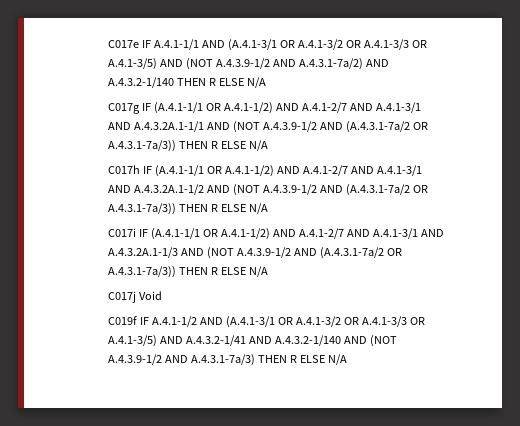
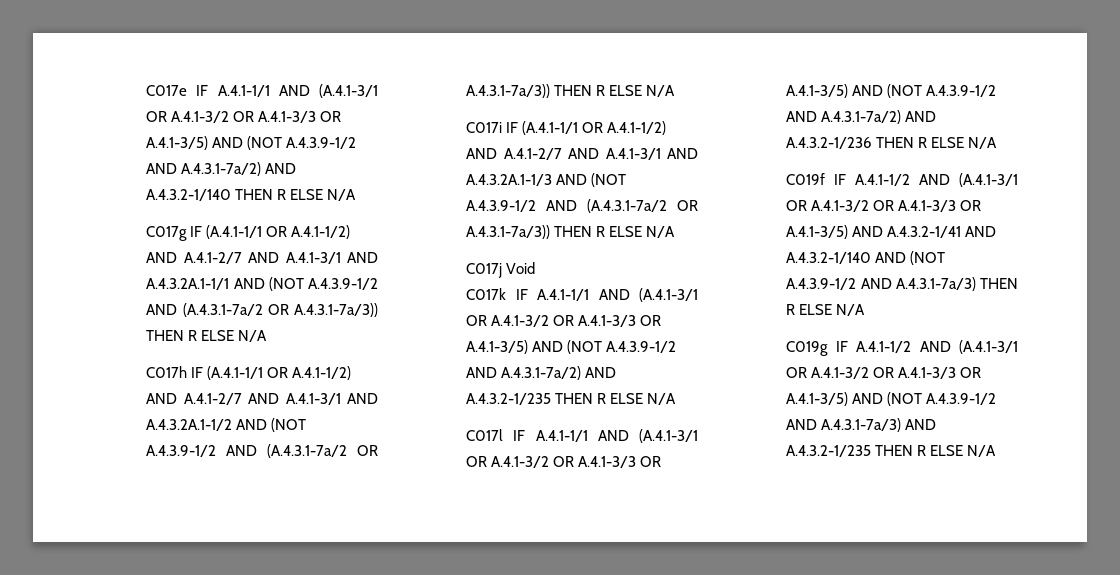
(162, 295) none -> [466,288,698,302] [466,315,662,327] [466,340,677,354] [466,366,617,380] [466,393,677,405] [466,429,698,443] [466,456,662,468] [786,84,997,98] [786,110,937,124] [786,137,998,149] // C017k IF A.4.1-1/1 AND (A.4.1-3/1 OR A.4.1-3/2 OR A.4.1-3/3 OR A.4.1-3/5) AND (NOT A.4.3.9-1/2 AND A.4.3.1-7a/2) AND A.4.3.2-1/235 THEN R ELSE N/A // C017l IF A.4.1-1/1 AND (A.4.1-3/1 OR A.4.1-3/2 OR A.4.1-3/3 OR A.4.1-3/5) AND (NOT A.4.3.9-1/2 AND A.4.3.1-7a/2) AND A.4.3.2-1/236 THEN R ELSE N/A
(347, 359) none -> [786,340,1018,356] [786,367,982,379] [786,392,997,406] [786,418,937,432] [786,445,997,457] // C019g IF A.4.1-1/2 AND (A.4.1-3/1 OR A.4.1-3/2 OR A.4.1-3/3 OR A.4.1-3/5) AND (NOT A.4.3.9-1/2 AND A.4.3.1-7a/3) AND A.4.3.2-1/235 THEN R ELSE N/A

